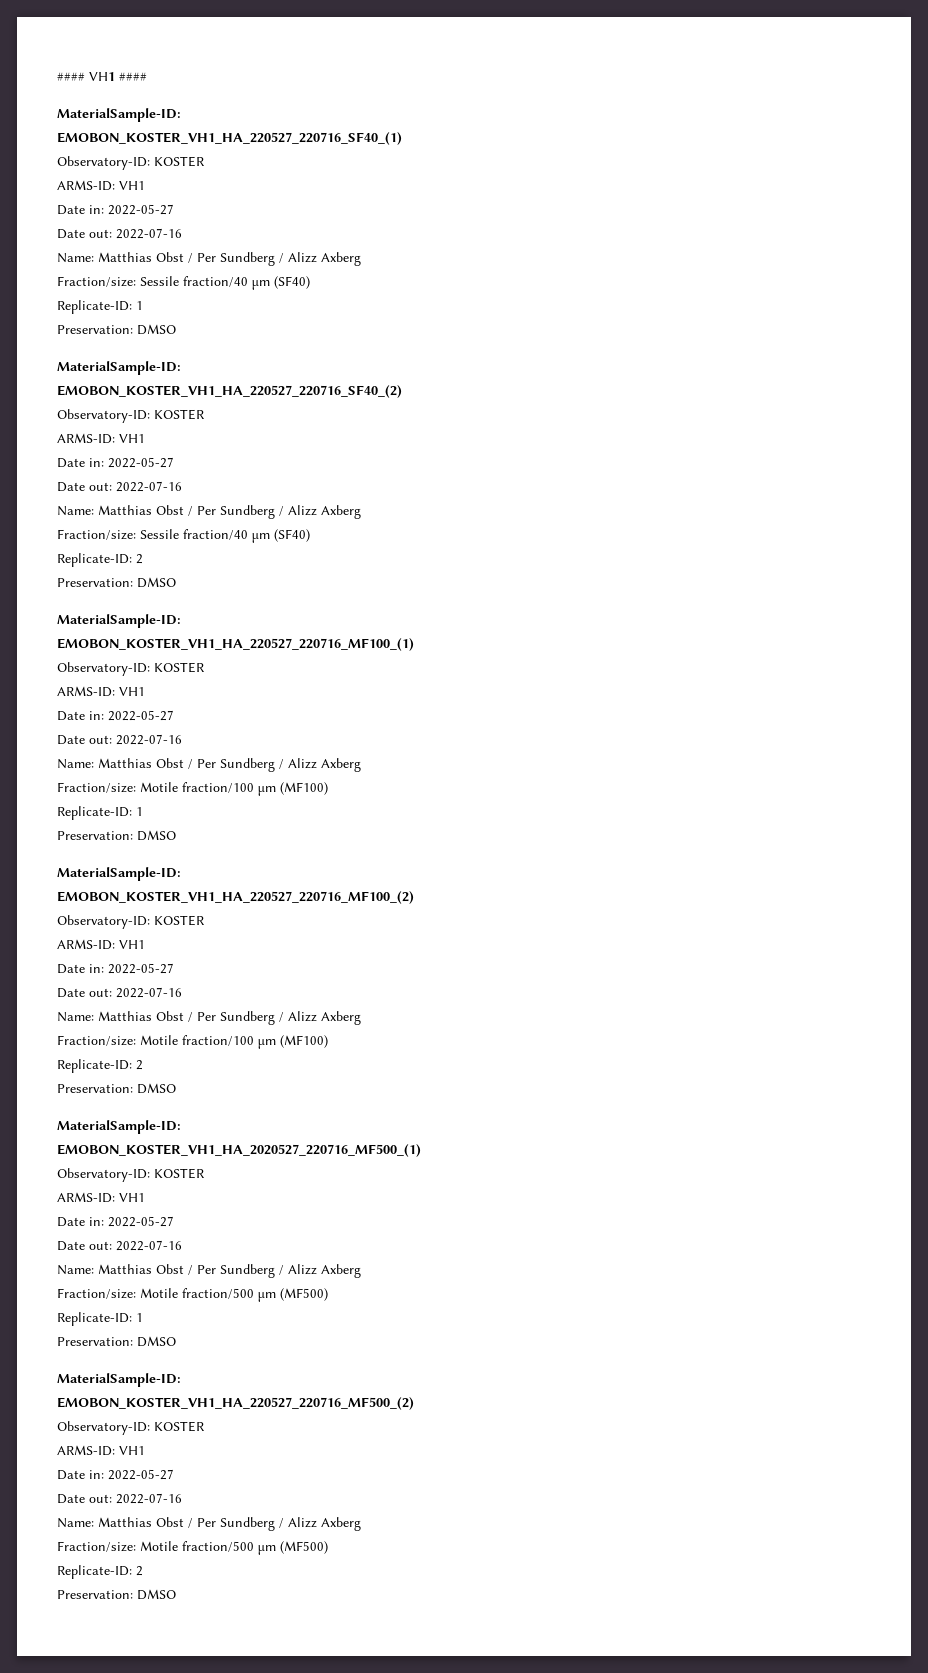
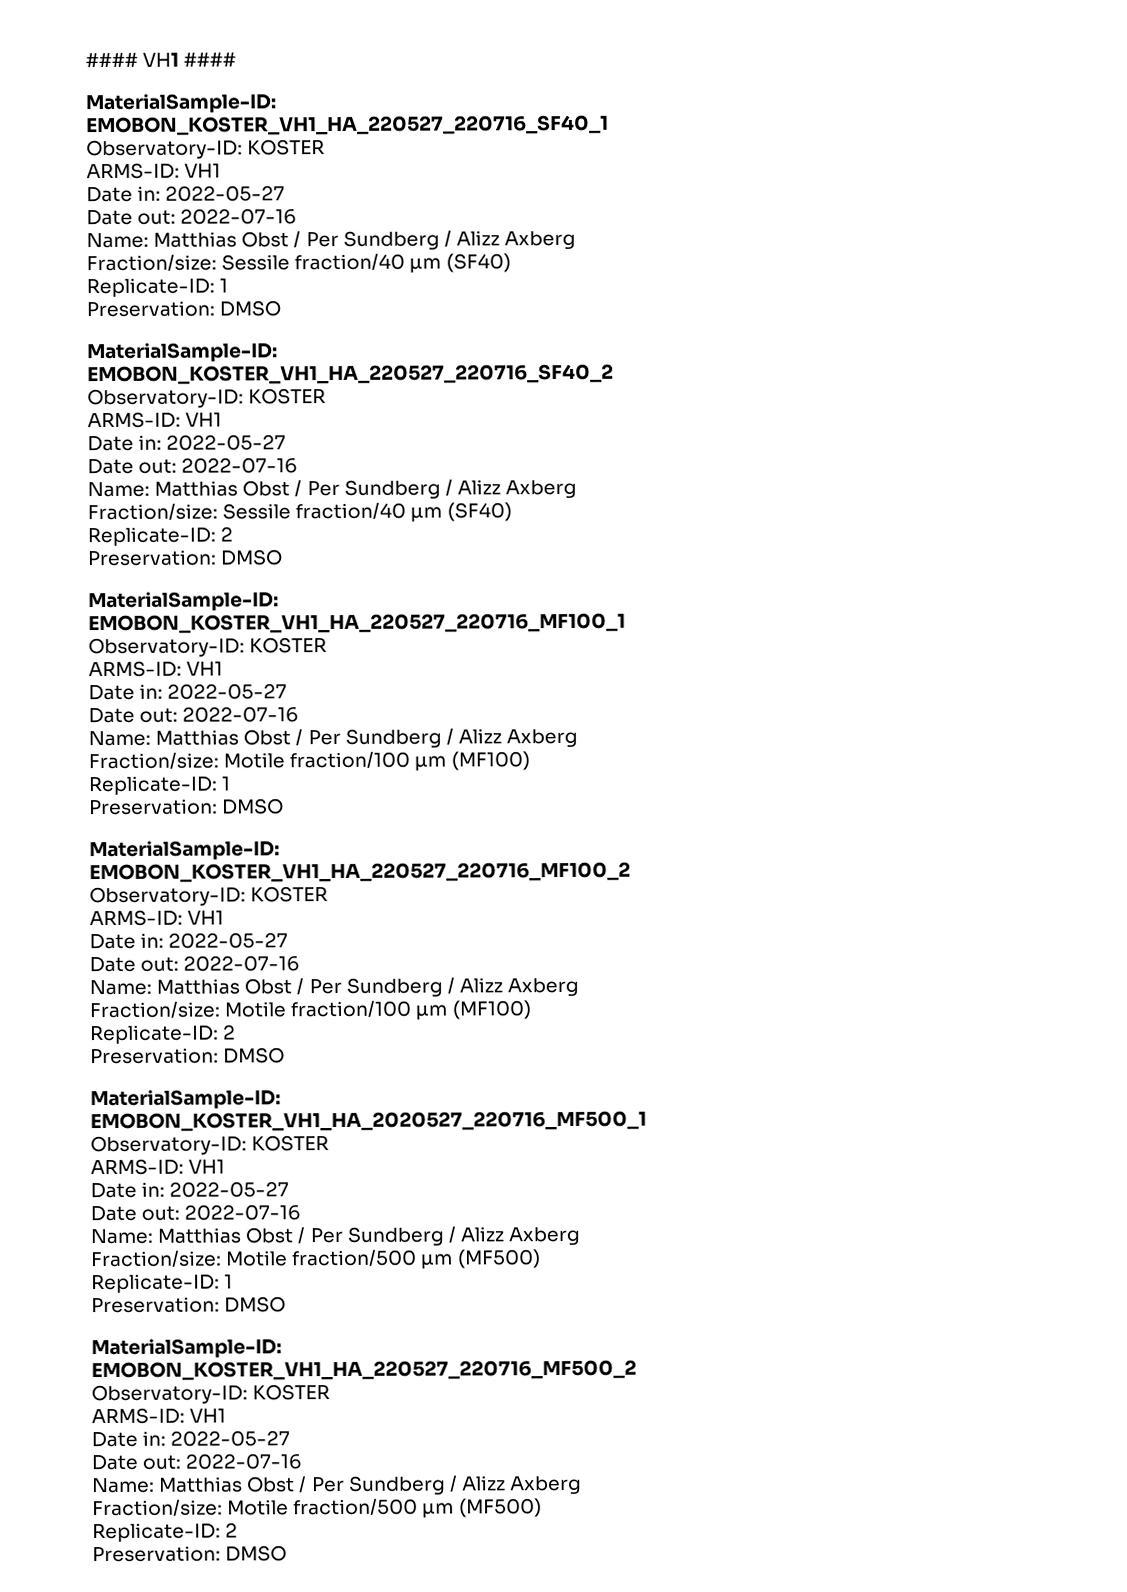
[57,132,402,145] EMOBON_KOSTER_VH1_HA_220527_220716_SF40_(1) -> [86,114,609,137] EMOBON_KOSTER_VH1_HA_220527_220716_SF40_1
[57,385,402,398] EMOBON_KOSTER_VH1_HA_220527_220716_SF40_(2) -> [87,363,614,386] EMOBON_KOSTER_VH1_HA_220527_220716_SF40_2
[57,638,414,651] EMOBON_KOSTER_VH1_HA_220527_220716_MF100_(1) -> [88,612,626,635] EMOBON_KOSTER_VH1_HA_220527_220716_MF100_1
[57,891,414,904] EMOBON_KOSTER_VH1_HA_220527_220716_MF100_(2) -> [89,861,631,884] EMOBON_KOSTER_VH1_HA_220527_220716_MF100_2
[57,1144,421,1157] EMOBON_KOSTER_VH1_HA_2020527_220716_MF500_(1) -> [90,1110,647,1133] EMOBON_KOSTER_VH1_HA_2020527_220716_MF500_1
[57,1397,414,1410] EMOBON_KOSTER_VH1_HA_220527_220716_MF500_(2) -> [91,1359,637,1382] EMOBON_KOSTER_VH1_HA_220527_220716_MF500_2

